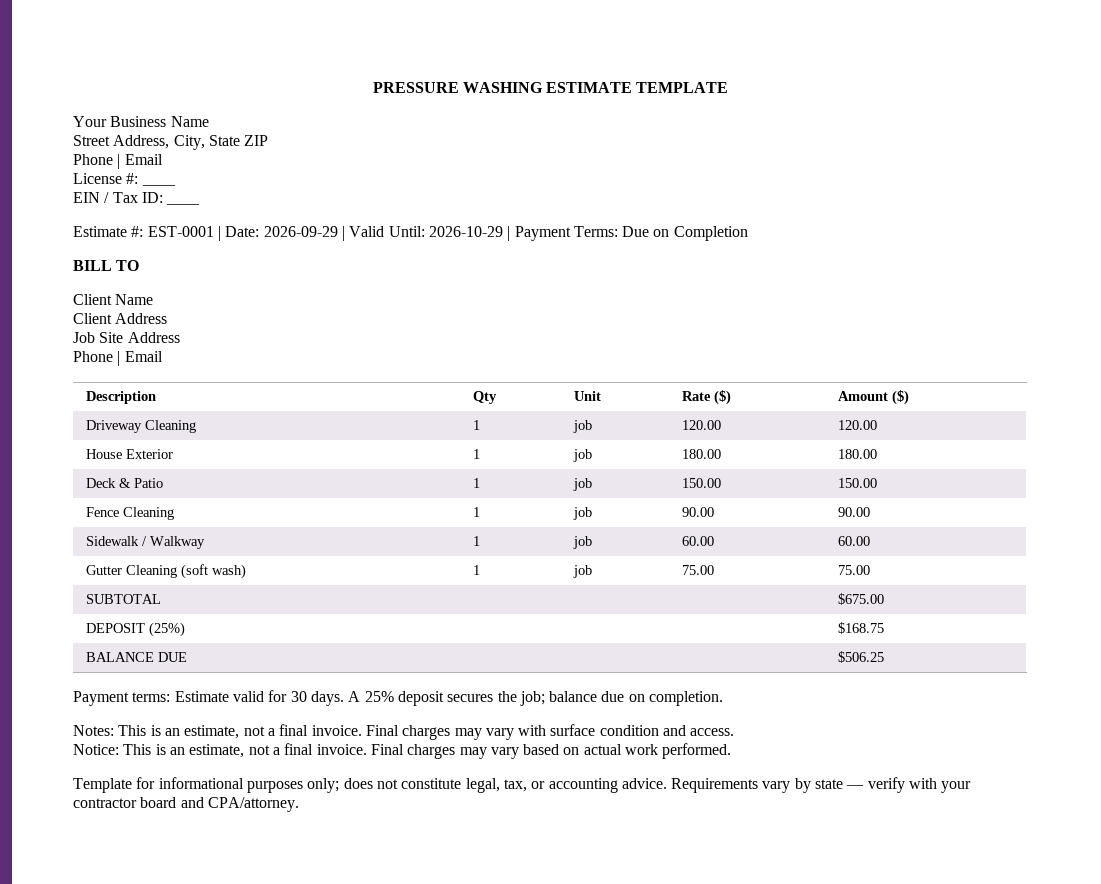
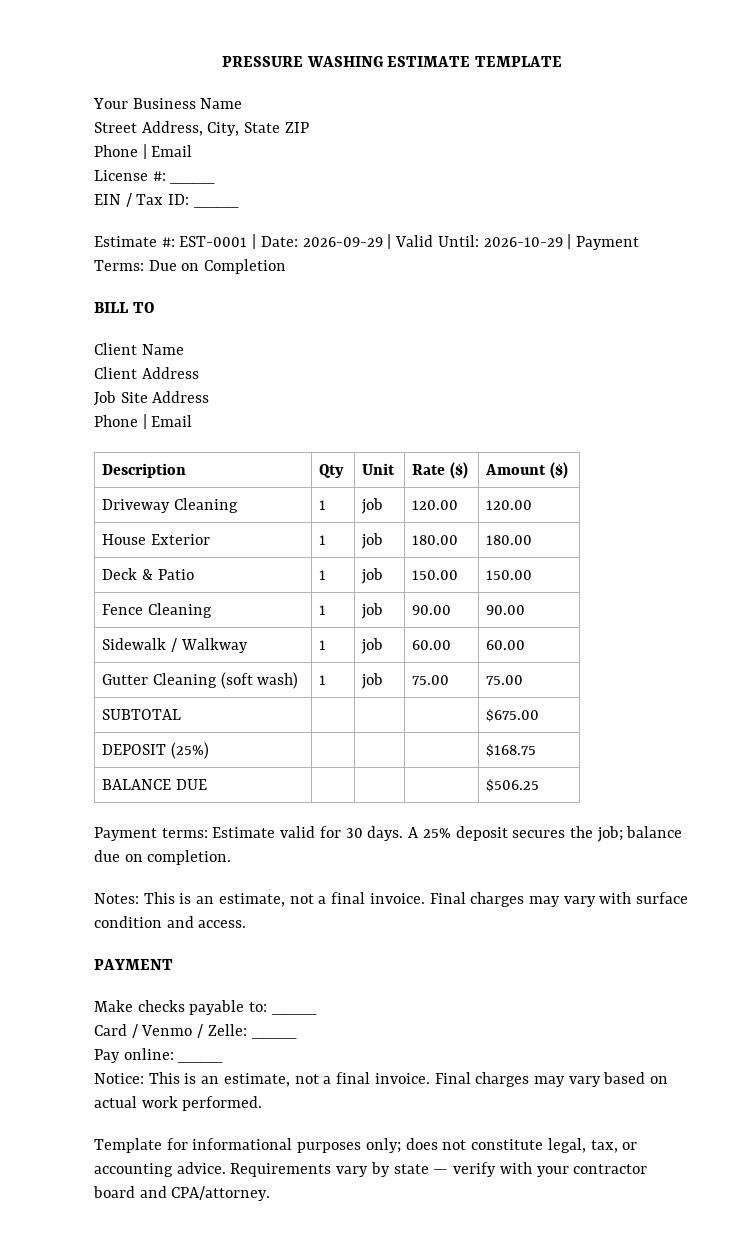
(735, 732) none -> [94,959,173,970] [94,1000,268,1015] [271,1012,317,1015] [94,1024,247,1038] [251,1036,297,1039] [94,1048,174,1063] [178,1060,224,1063] // PAYMENT // Make checks payable to: ____ // Card / Venmo / Zelle: ____ // Pay online: ____

